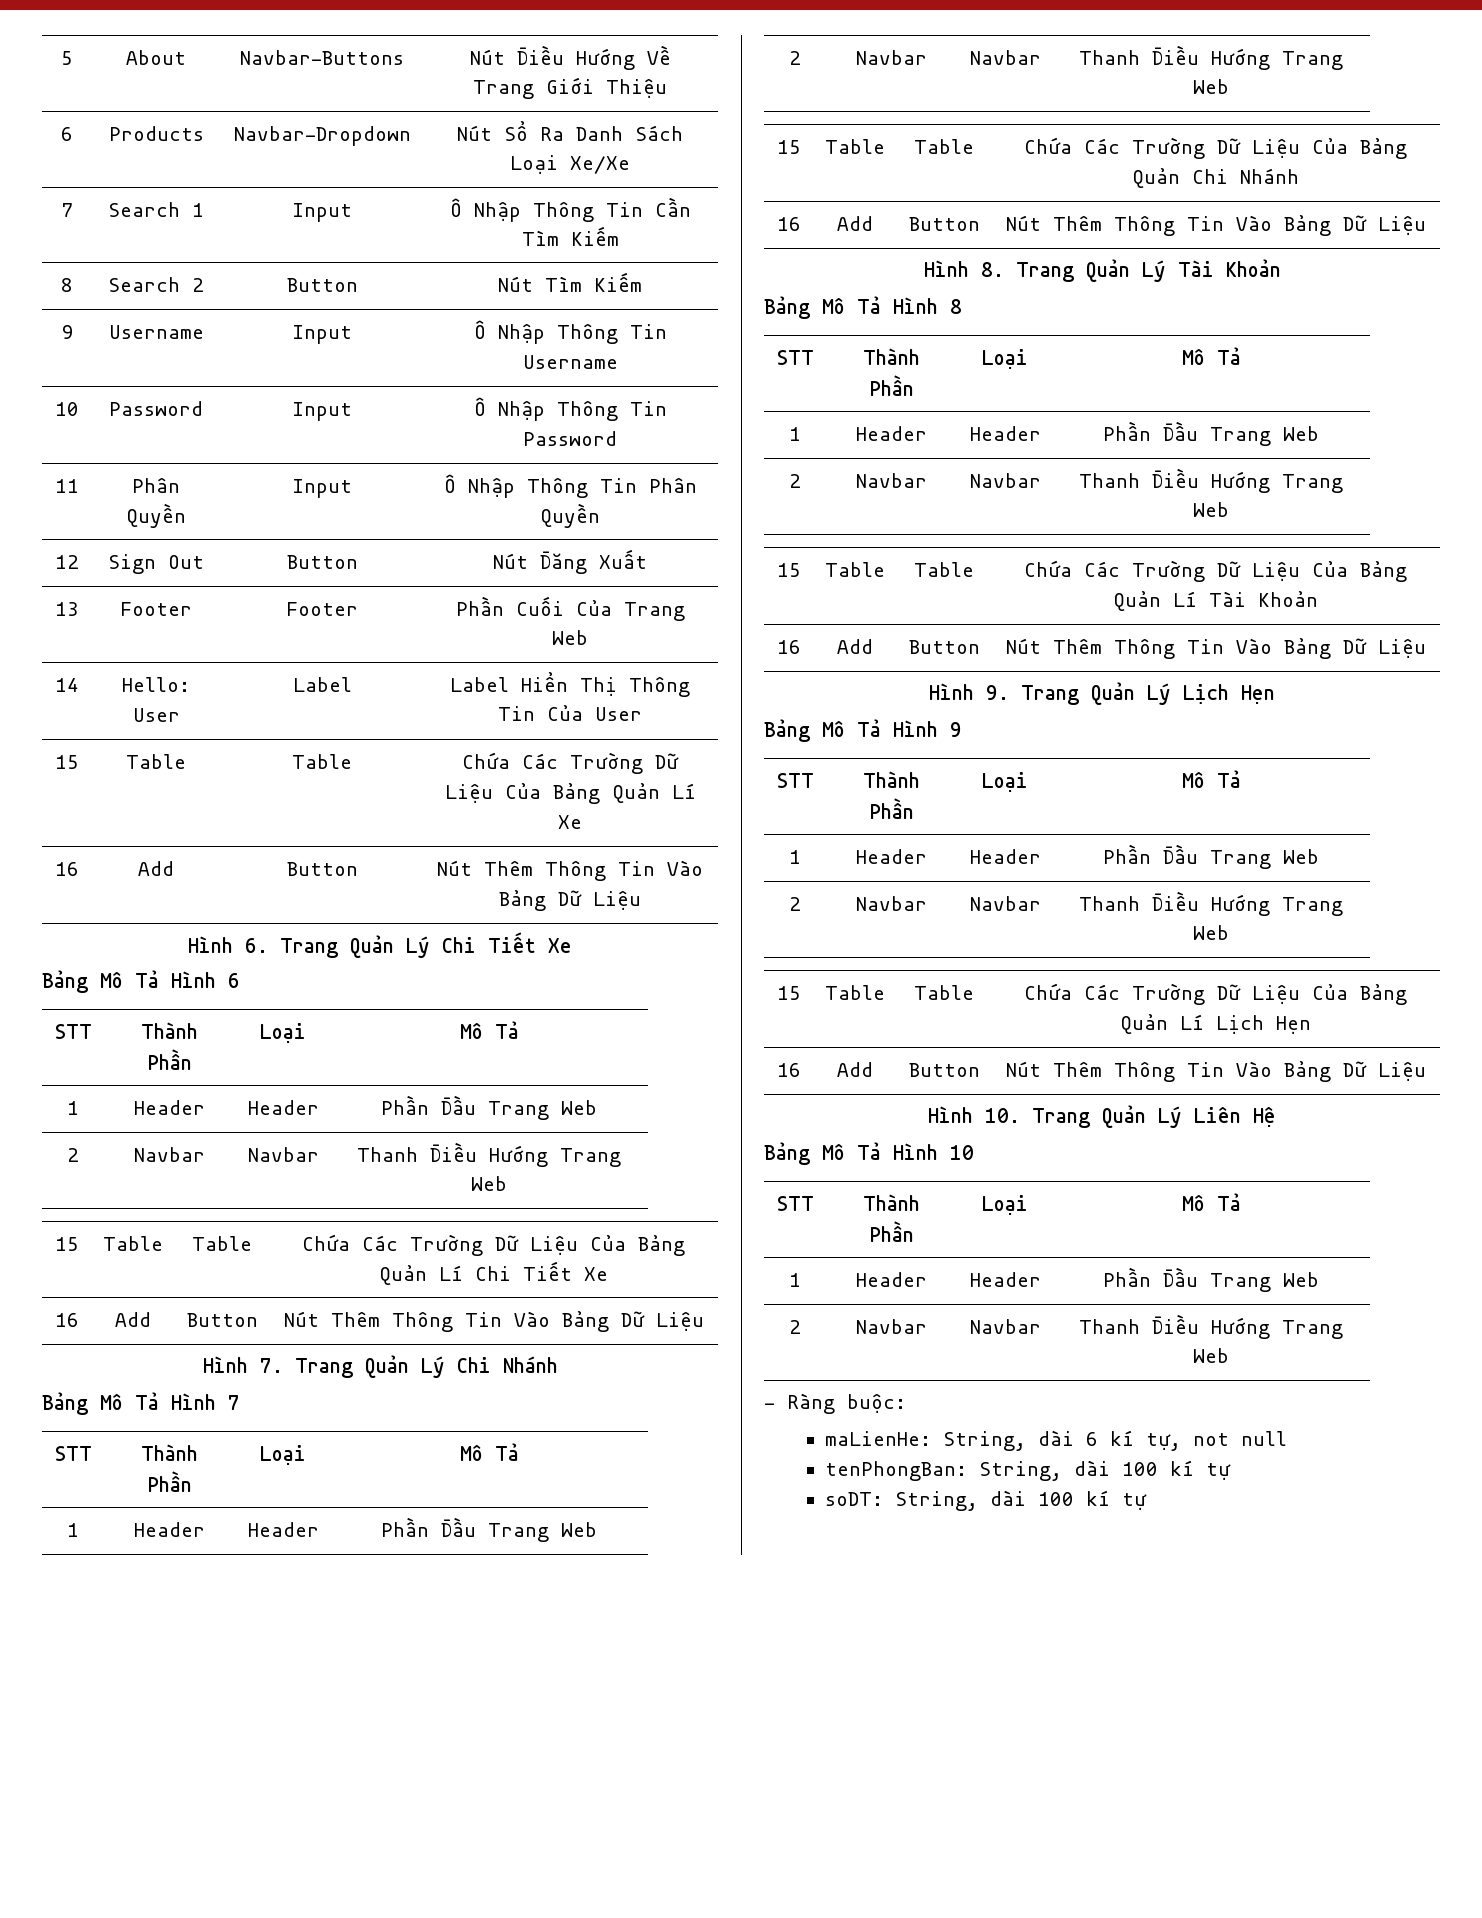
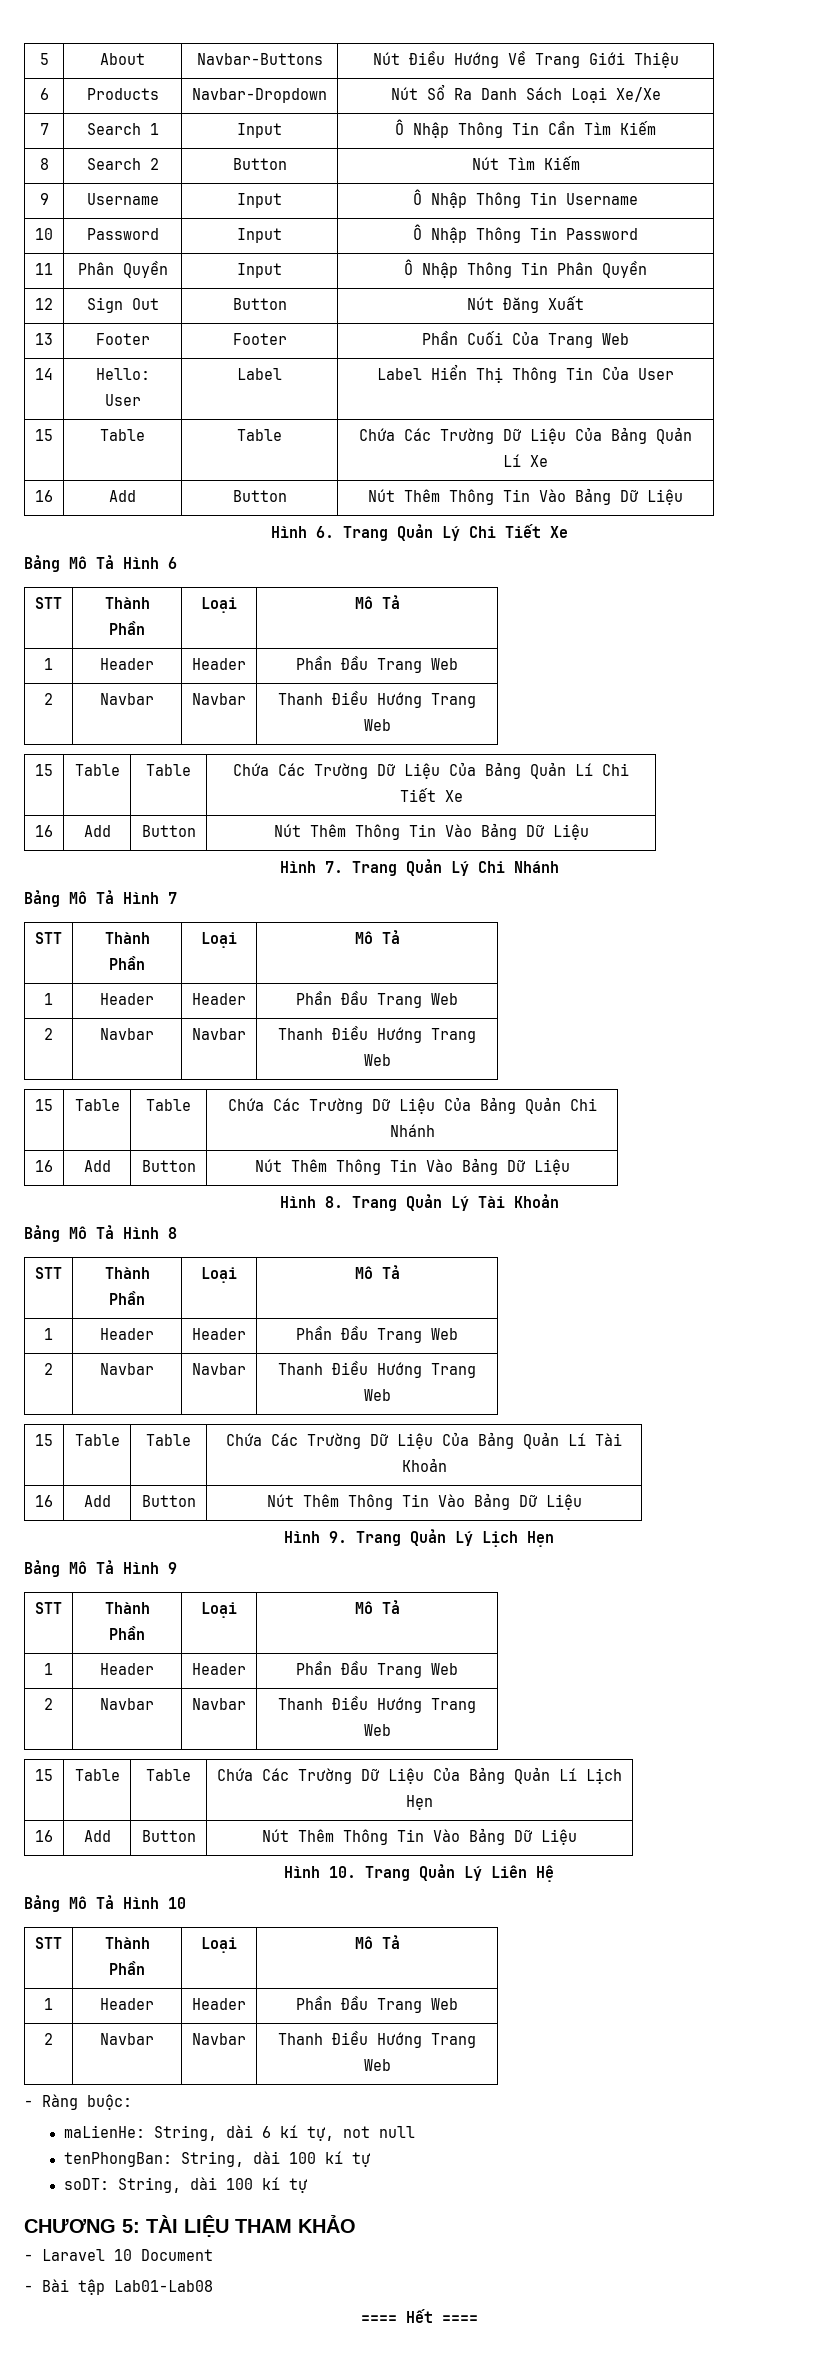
(1148, 1501) none -> [24,2215,356,2237] [24,2249,213,2261] [24,2279,213,2295] [360,2309,478,2323] // CHƯƠNG 5: TÀI LIỆU THAM KHẢO // - Laravel 10 Document // - Bài tập Lab01-Lab08 // ==== Hết ====

